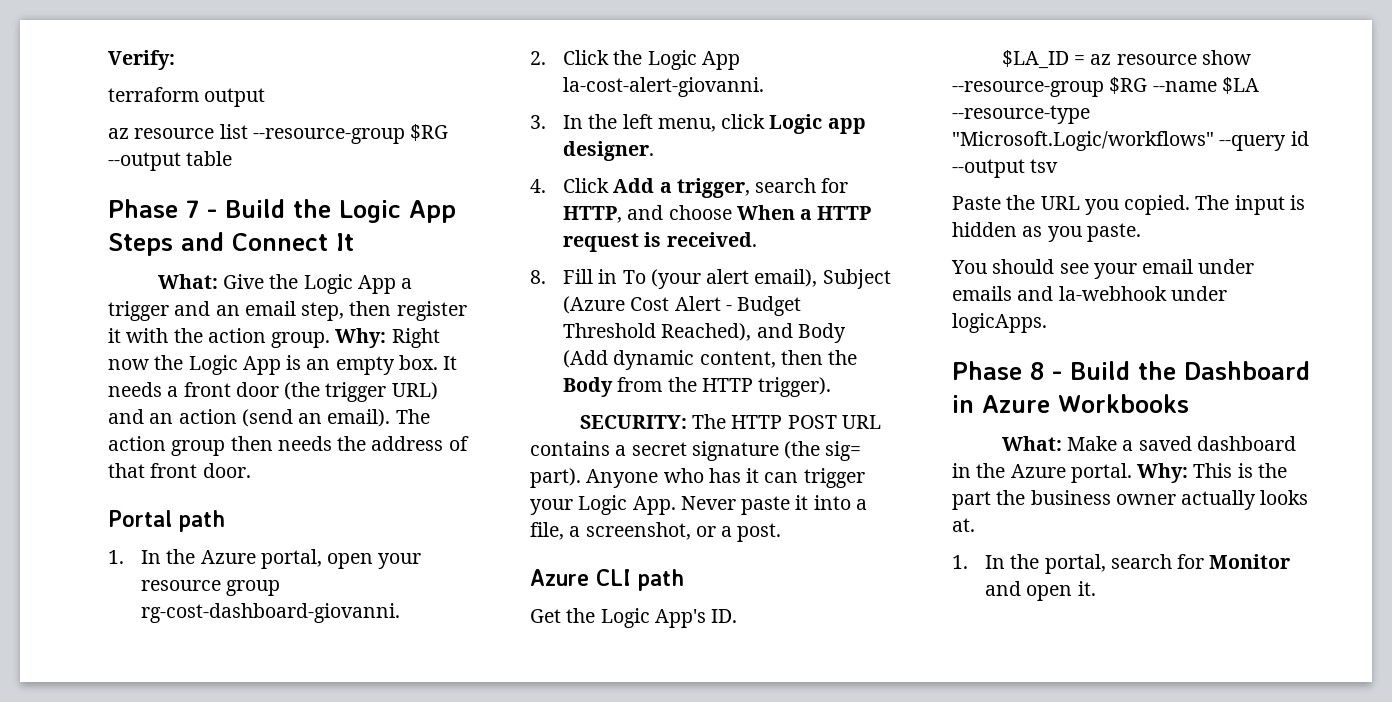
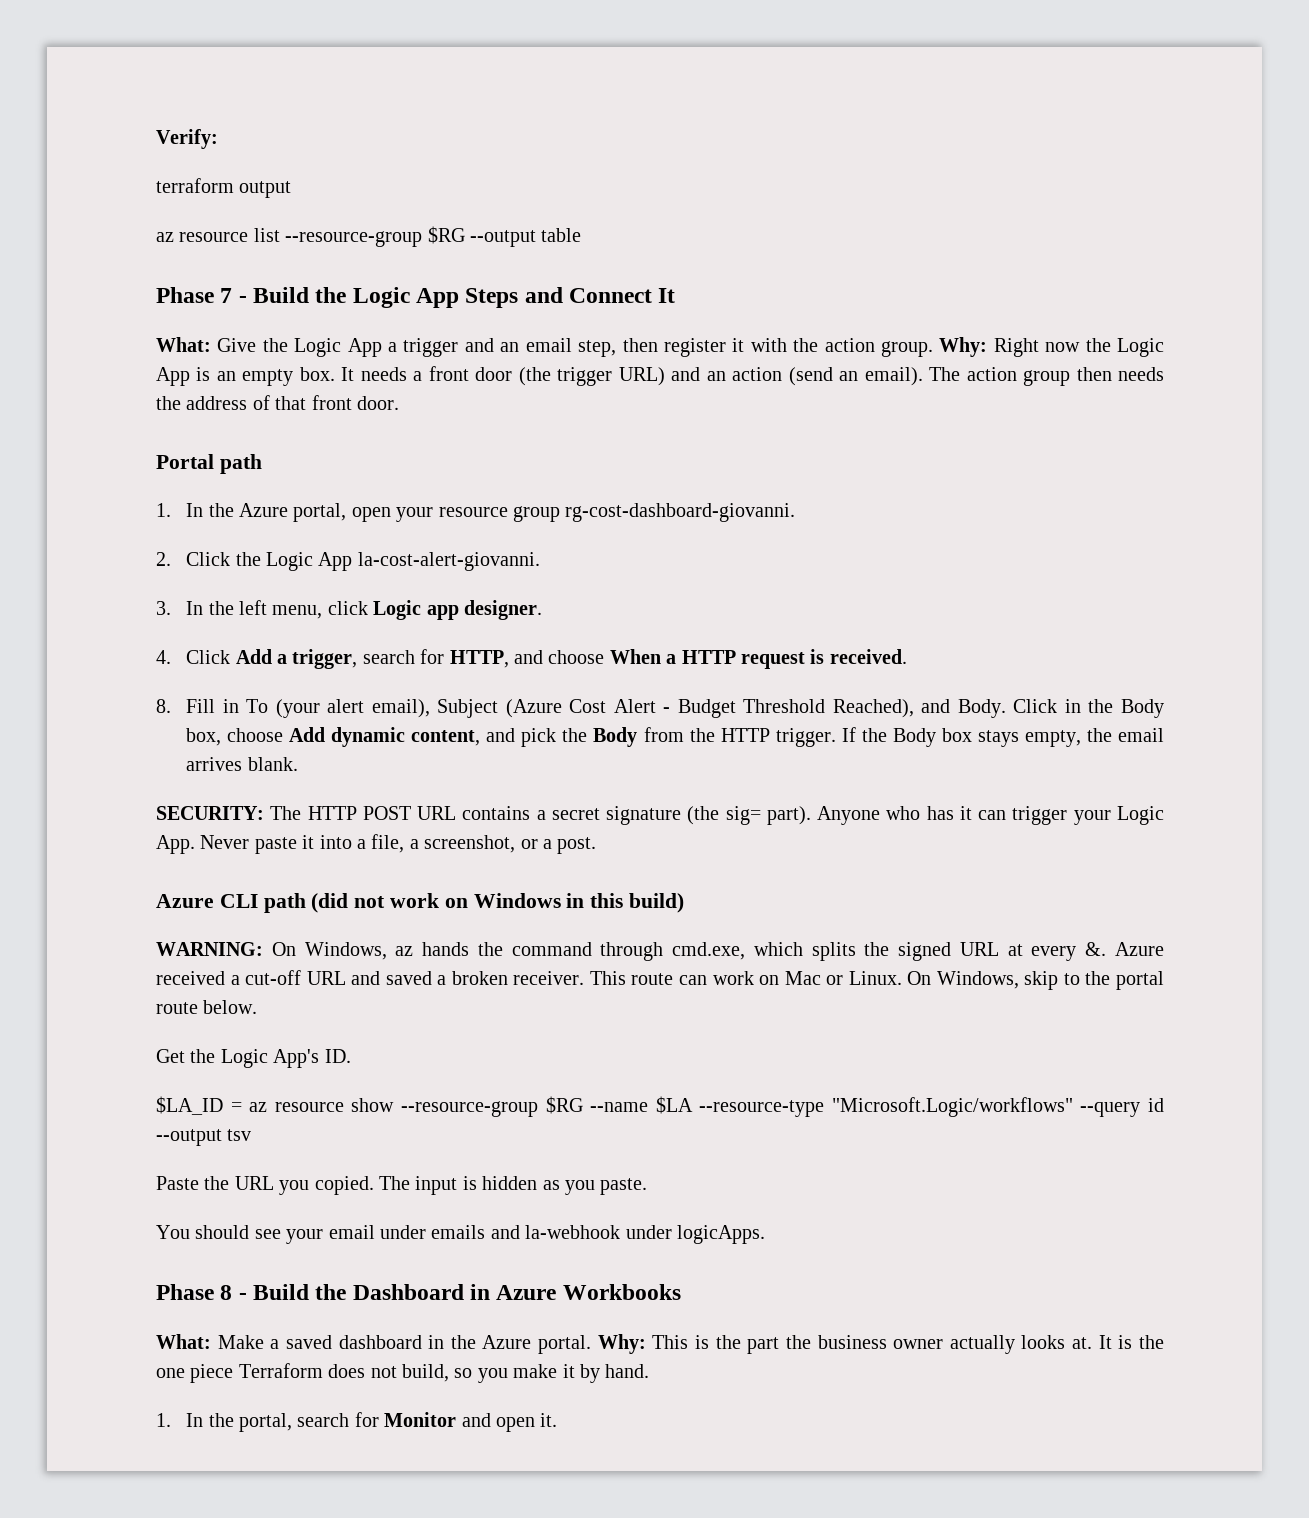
[797,323,846,343] [563,350,823,370] Body (Add dynamic content, then -> [957,699,1165,718] [186,727,557,747] Body. Click in the Body box, choose Add dynamic content, and pick
[758,377,832,397] trigger). -> [775,727,1164,747] [186,757,298,771] trigger. If the Body box stays empty, the email arrives blank.
(684, 580) none -> [311,893,685,913] [156,942,1164,961] [156,970,1164,990] [156,1000,258,1014] (did not work on Windows in this build) // WARNING: On Windows, az hands the command through cmd.exe, which splits the signed URL at every &. Azure received a cut-off URL and saved a broken receiver. This route can work on Mac or Linux. On Windows, skip to the portal route below.
(975, 525) none -> [1098,1335,1164,1349] [156,1363,650,1383] It is the one piece Terraform does not build, so you make it by hand.

